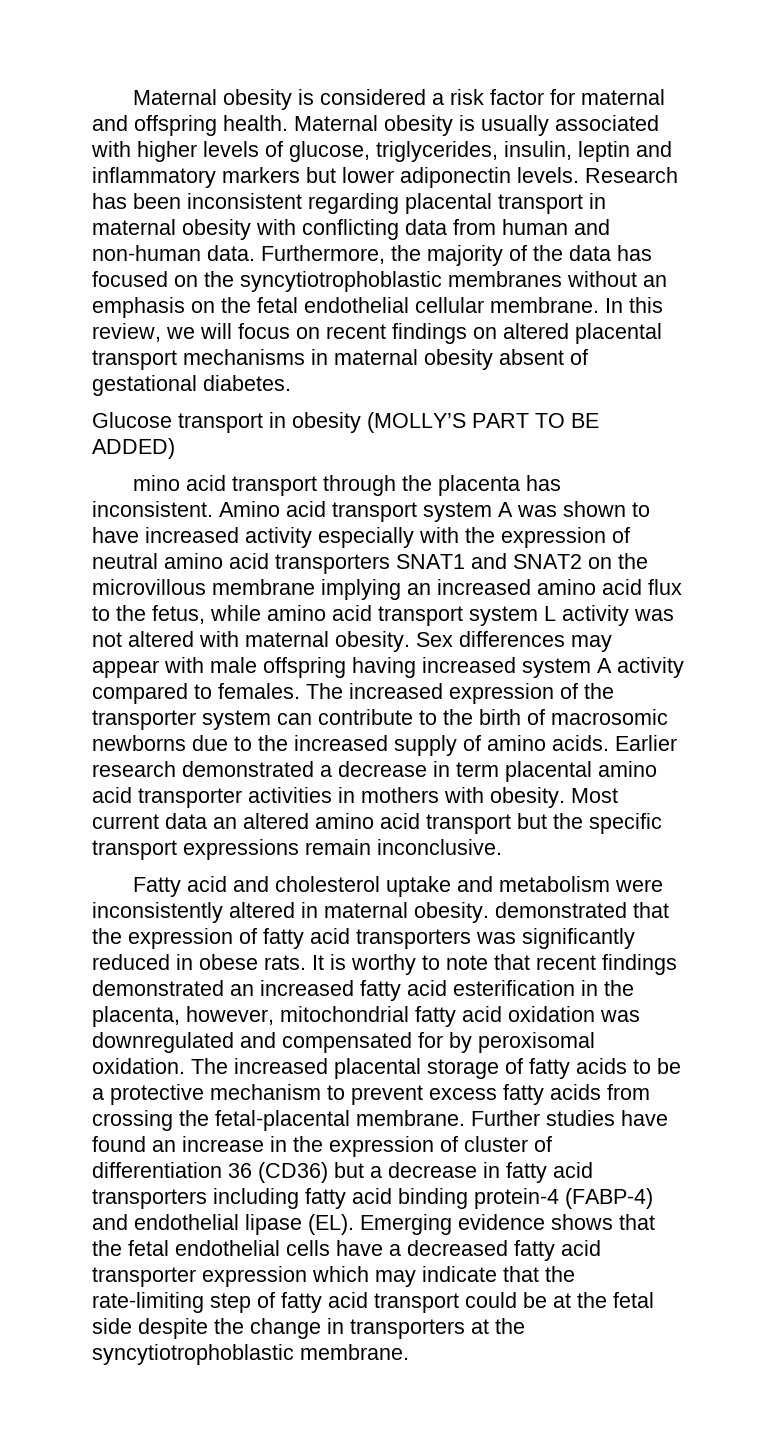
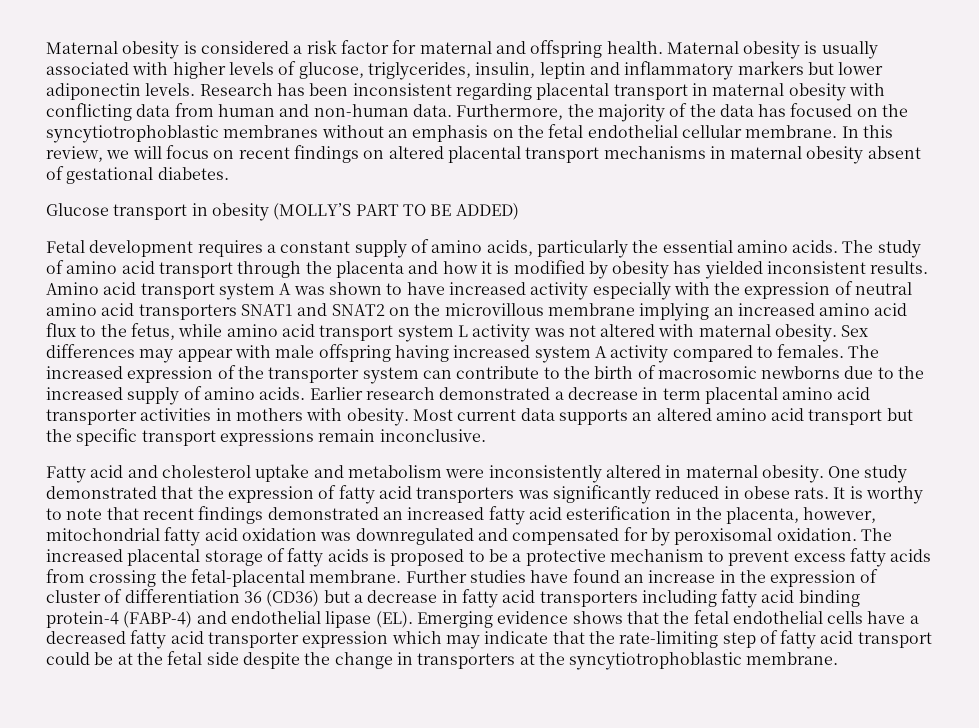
[132,475,180,491] mino -> [46,239,921,258] [46,260,118,274] Fetal development requires a constant supply of amino acids, particularly the essential amino acids. The study of amino
[525,475,561,491] [92,501,213,517] has inconsistent. -> [408,260,929,279] and how it is modified by obesity has yielded inconsistent results.
(207, 821) none -> [558,409,628,425] supports
(489, 912) none -> [828,465,908,483] One study
(627, 1066) none -> [372,549,465,566] is proposed

